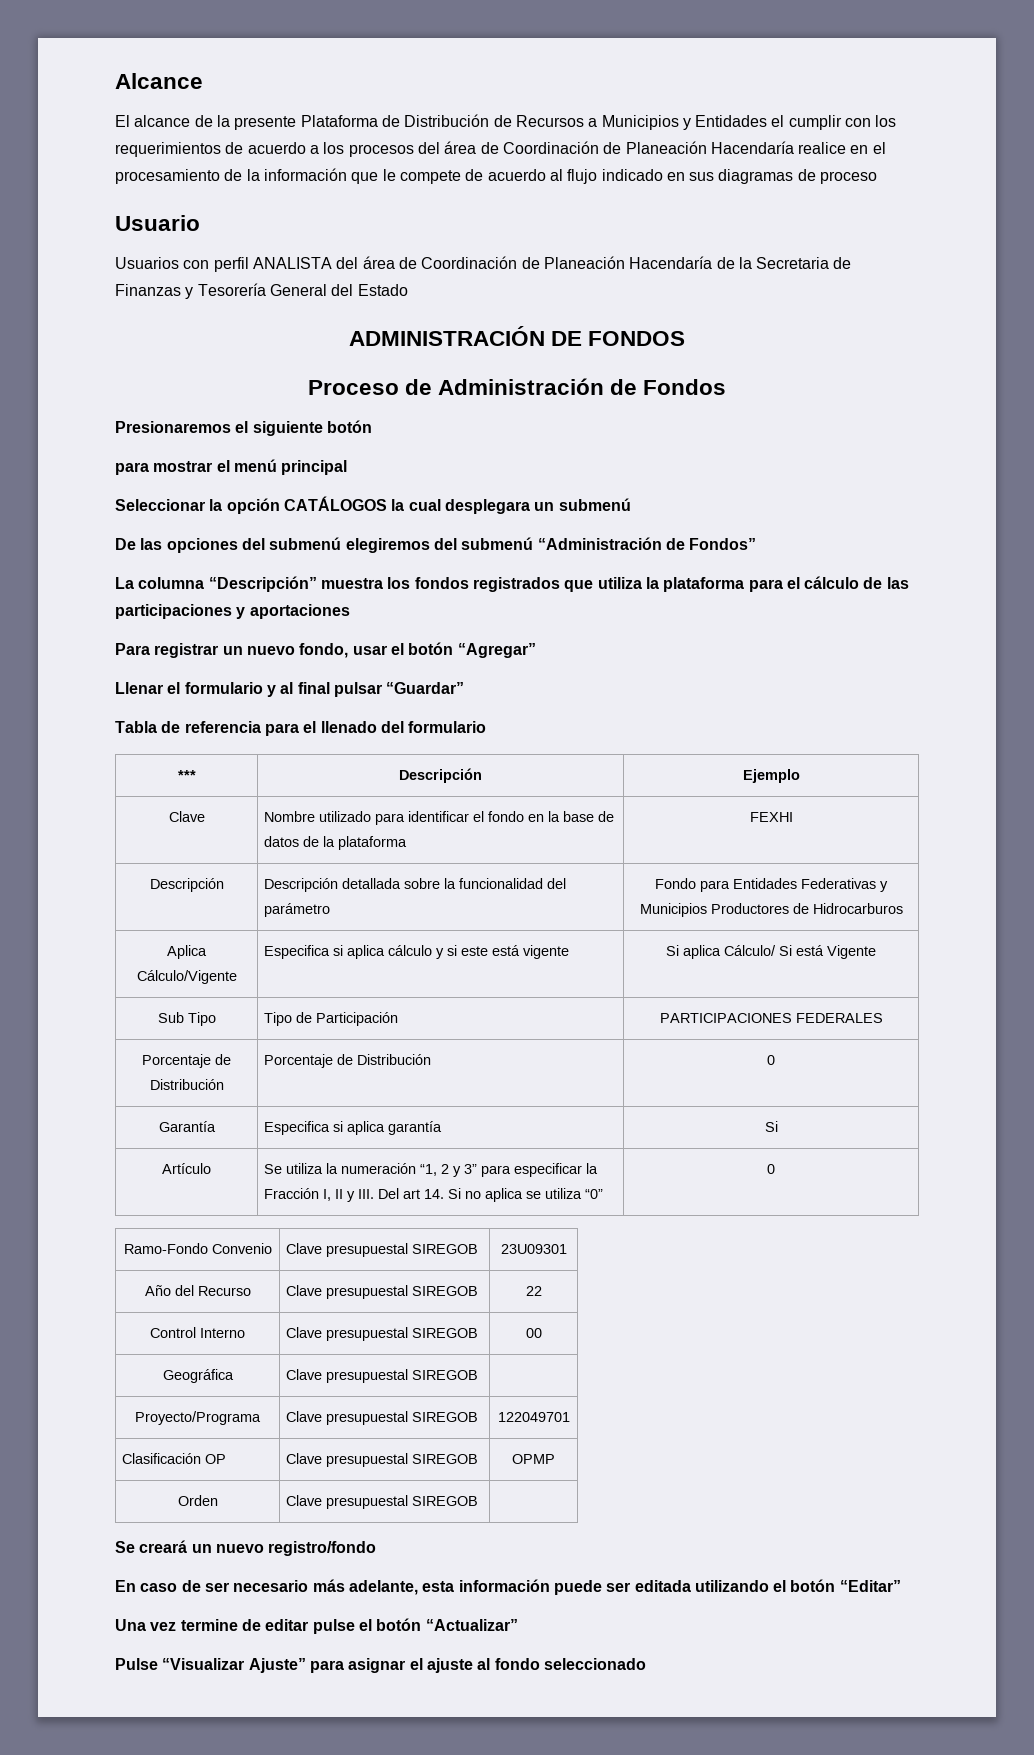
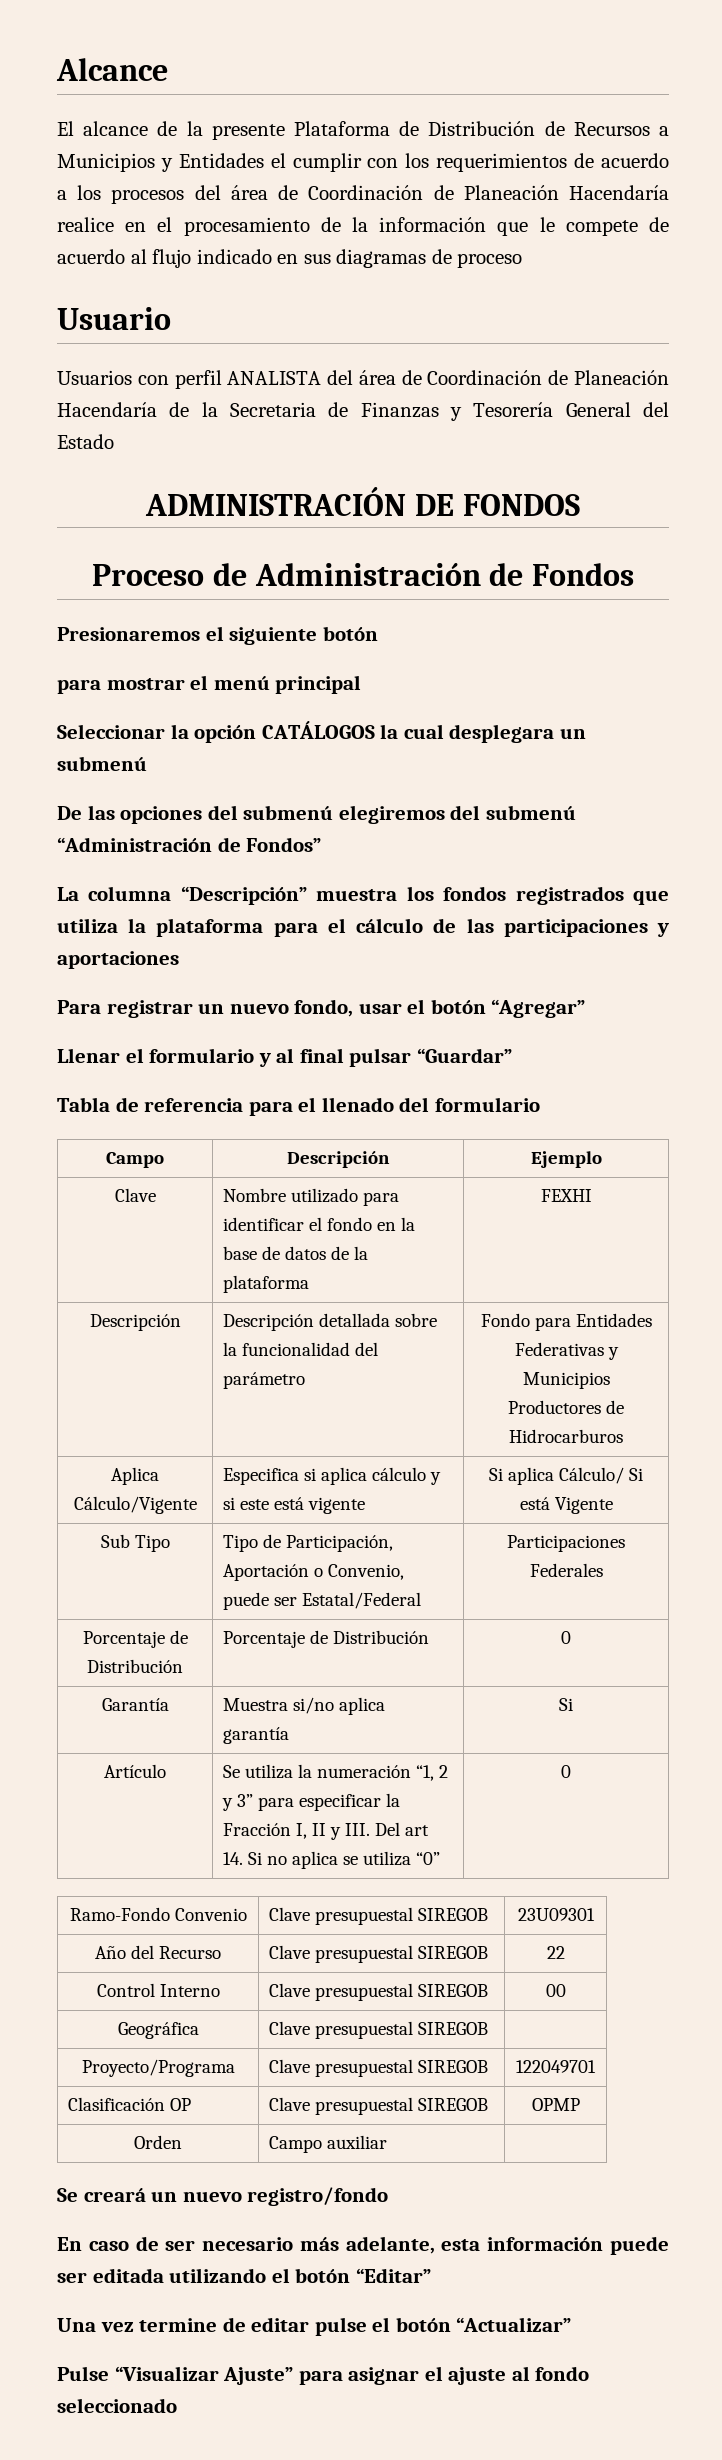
[177,770,196,780] *** -> [106,1152,164,1168] Campo
[316,1012,399,1026] [659,1013,883,1023] Participación | PARTICIPACIONES FEDERALES -> [286,1535,394,1552] [223,1564,405,1581] [223,1592,422,1610] [507,1535,625,1552] [529,1563,603,1577] Participación, Aportación o Convenio, puede ser Estatal/Federal | Participaciones Federales
[264,1121,344,1135] Especifica si -> [223,1697,335,1714] Muestra si/no
[286,1495,479,1509] Clave presupuestal SIREGOB -> [269,2135,388,2153] Campo auxiliar

